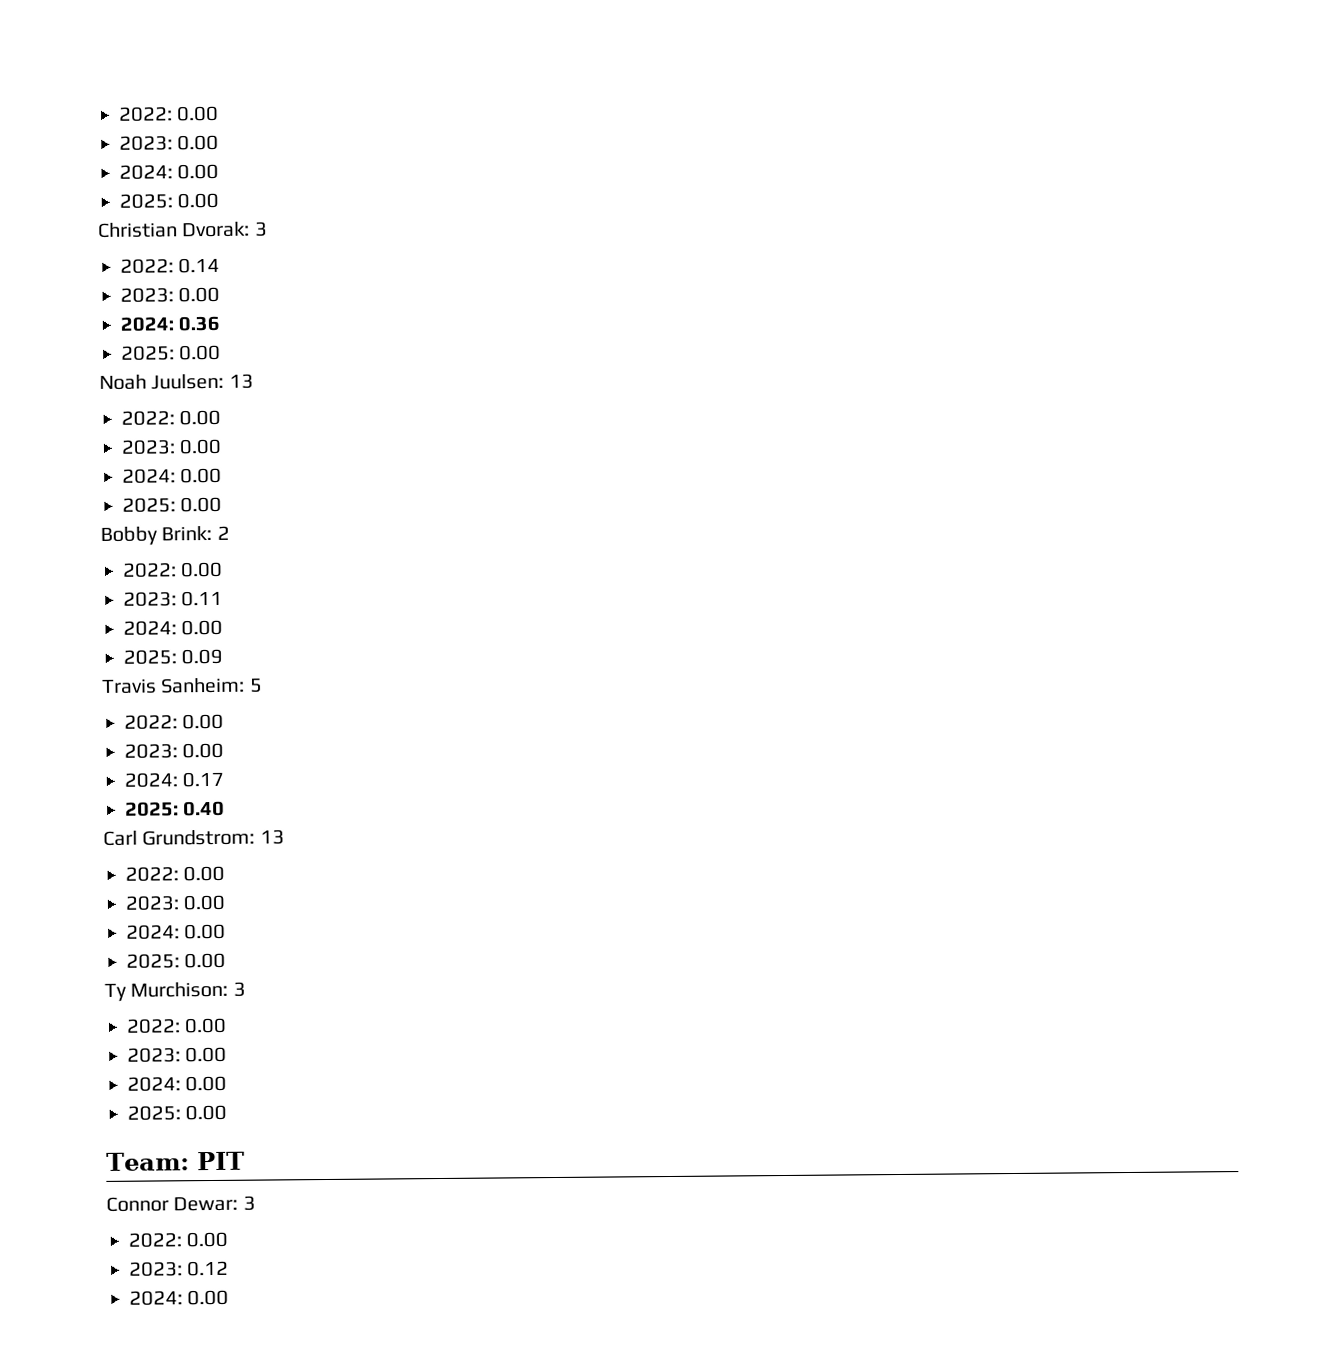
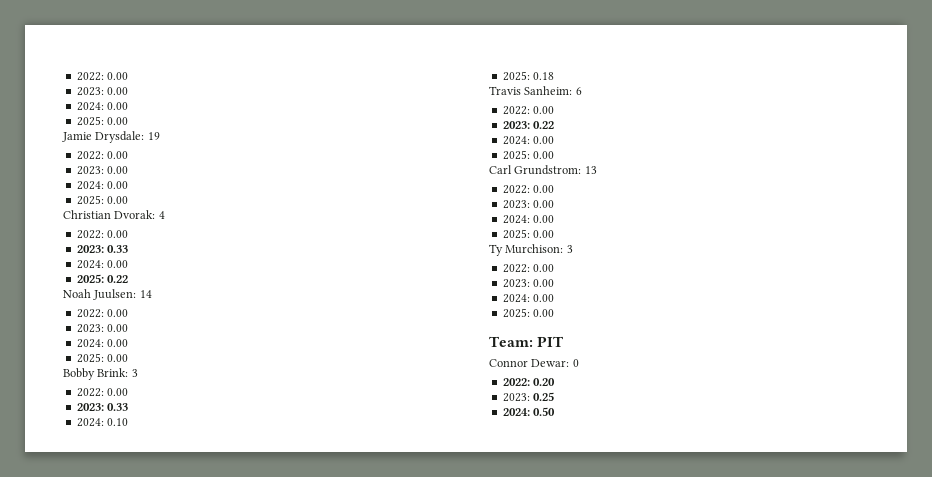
[118,105,220,122] [119,134,220,151] [119,163,220,180] [119,192,220,209] 2022: 0.00 // 2023: 0.00 // 2024: 0.00 // 2025: 0.00 -> [76,72,129,81] [76,87,129,96] [76,102,129,111] [76,116,129,126] [62,131,160,143] [76,151,129,160] [76,166,129,175] [76,181,129,190] [76,195,129,205] 2022: 0.00 // 2023: 0.00 // 2024: 0.00 // 2025: 0.00 // Jamie Drysdale: 19 // 2022: 0.00 // 2023: 0.00 // 2024: 0.00 // 2025: 0.00
[253,221,268,237] [120,257,221,274] [120,286,221,303] [120,315,221,332] [121,344,222,361] 3 // 2022: 0.14 // 2023: 0.00 // 2024: 0.36 // 2025: 0.00 -> [158,211,165,219] [76,230,129,239] [76,245,129,253] [76,260,129,269] [76,274,129,283] 4 // 2022: 0.00 // 2023: 0.33 // 2024: 0.00 // 2025: 0.22
[228,373,254,389] 13 -> [139,290,152,298] 14
[216,525,230,540] [122,561,224,578] [123,590,224,607] [123,619,224,636] [123,648,224,665] [101,677,263,694] [124,713,225,730] [124,742,225,759] [124,771,225,788] [125,800,226,817] 2 // 2022: 0.00 // 2023: 0.11 // 2024: 0.00 // 2025: 0.09 // Travis Sanheim: 5 // 2022: 0.00 // 2023: 0.00 // 2024: 0.17 // 2025: 0.40 -> [131,369,138,377] [76,388,129,397] [76,403,129,411] [76,418,129,427] [502,71,555,81] [489,86,582,95] [502,106,555,115] [502,121,555,129] [502,136,555,145] [502,150,555,160] 3 // 2022: 0.00 // 2023: 0.33 // 2024: 0.10 // 2025: 0.18 // Travis Sanheim: 6 // 2022: 0.00 // 2023: 0.22 // 2024: 0.00 // 2025: 0.00
[242,1195,256,1211] [128,1231,229,1248] [129,1260,230,1277] [129,1289,230,1306] 3 // 2022: 0.00 // 2023: 0.12 // 2024: 0.00 -> [572,359,579,367] [502,378,556,386] [502,392,555,402] [502,407,556,416] 0 // 2022: 0.20 // 2023: 0.25 // 2024: 0.50

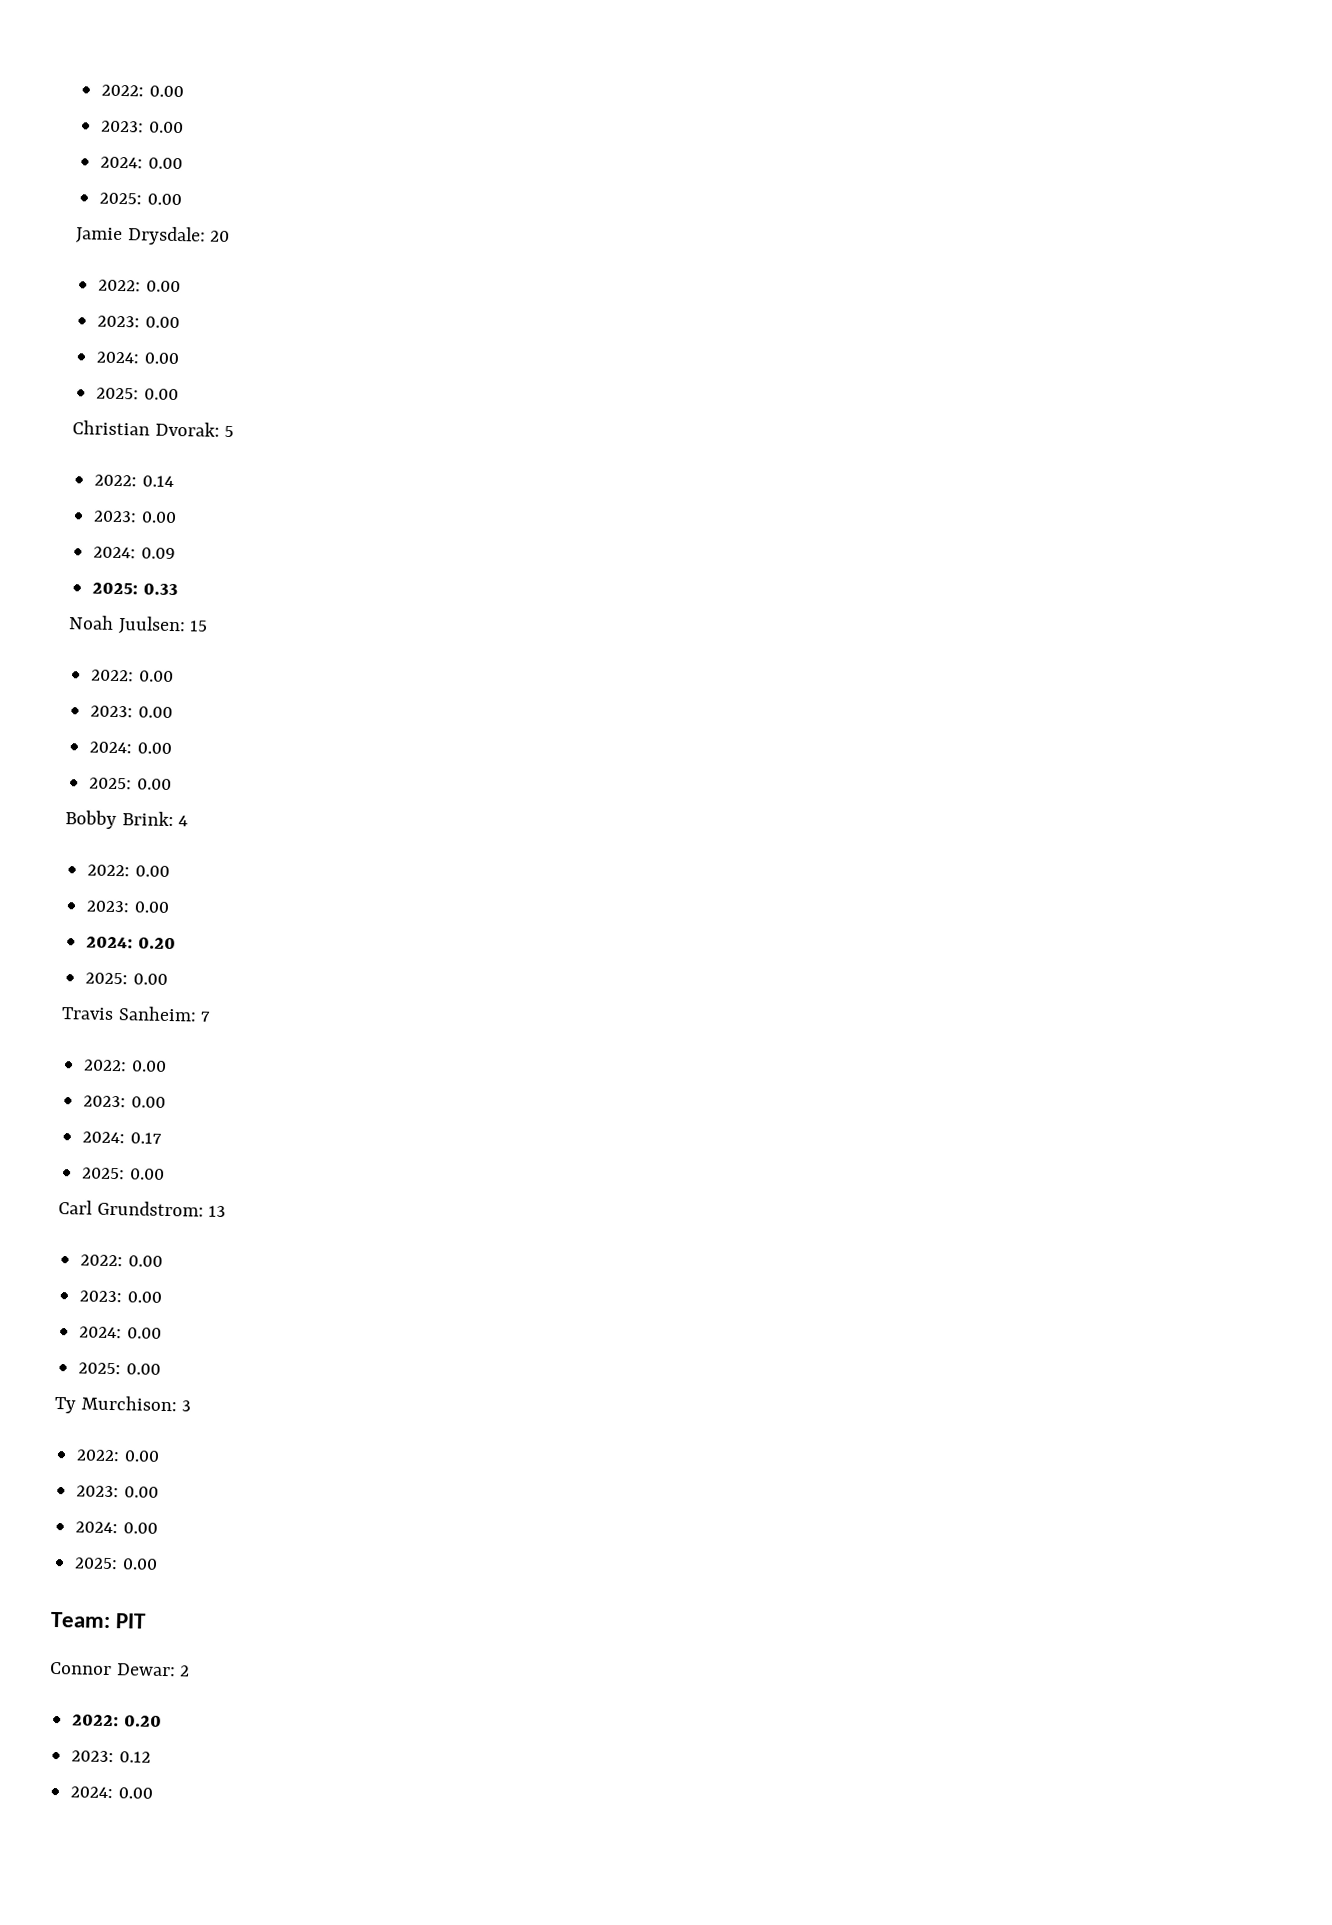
[147,132,160,140] 19 -> [210,230,231,242] 20
[158,211,165,219] [76,230,129,239] [76,245,129,253] [76,260,129,269] [76,274,129,283] 4 // 2022: 0.00 // 2023: 0.33 // 2024: 0.00 // 2025: 0.22 -> [224,425,235,438] [94,474,174,487] [93,510,177,524] [93,546,176,560] [92,582,178,596] 5 // 2022: 0.14 // 2023: 0.00 // 2024: 0.09 // 2025: 0.33
[139,290,152,298] 14 -> [189,620,209,632] 15
[131,369,138,377] [76,388,129,397] [76,403,129,411] [76,418,129,427] [502,71,555,81] 3 // 2022: 0.00 // 2023: 0.33 // 2024: 0.10 // 2025: 0.18 -> [178,815,189,827] [87,864,170,877] [86,900,170,913] [86,936,176,950] [85,972,168,985] 4 // 2022: 0.00 // 2023: 0.00 // 2024: 0.20 // 2025: 0.00
[575,87,582,95] [502,106,555,115] [502,121,555,129] [502,136,555,145] 6 // 2022: 0.00 // 2023: 0.22 // 2024: 0.00 -> [200,1011,212,1022] [83,1059,167,1072] [83,1095,166,1108] [82,1131,162,1144] 7 // 2022: 0.00 // 2023: 0.00 // 2024: 0.17
[572,359,579,367] 0 -> [179,1665,191,1677] 2
[533,392,555,401] [502,407,556,416] 0.25 // 2024: 0.50 -> [118,1751,151,1763] [70,1786,153,1799] 0.12 // 2024: 0.00

